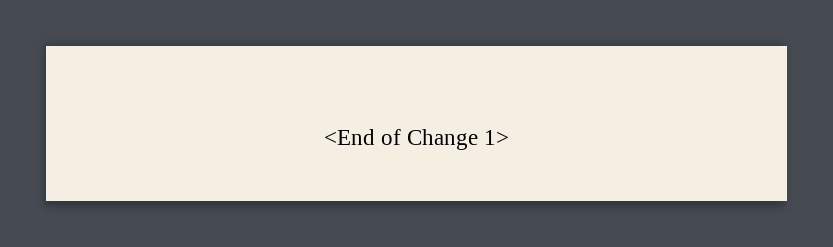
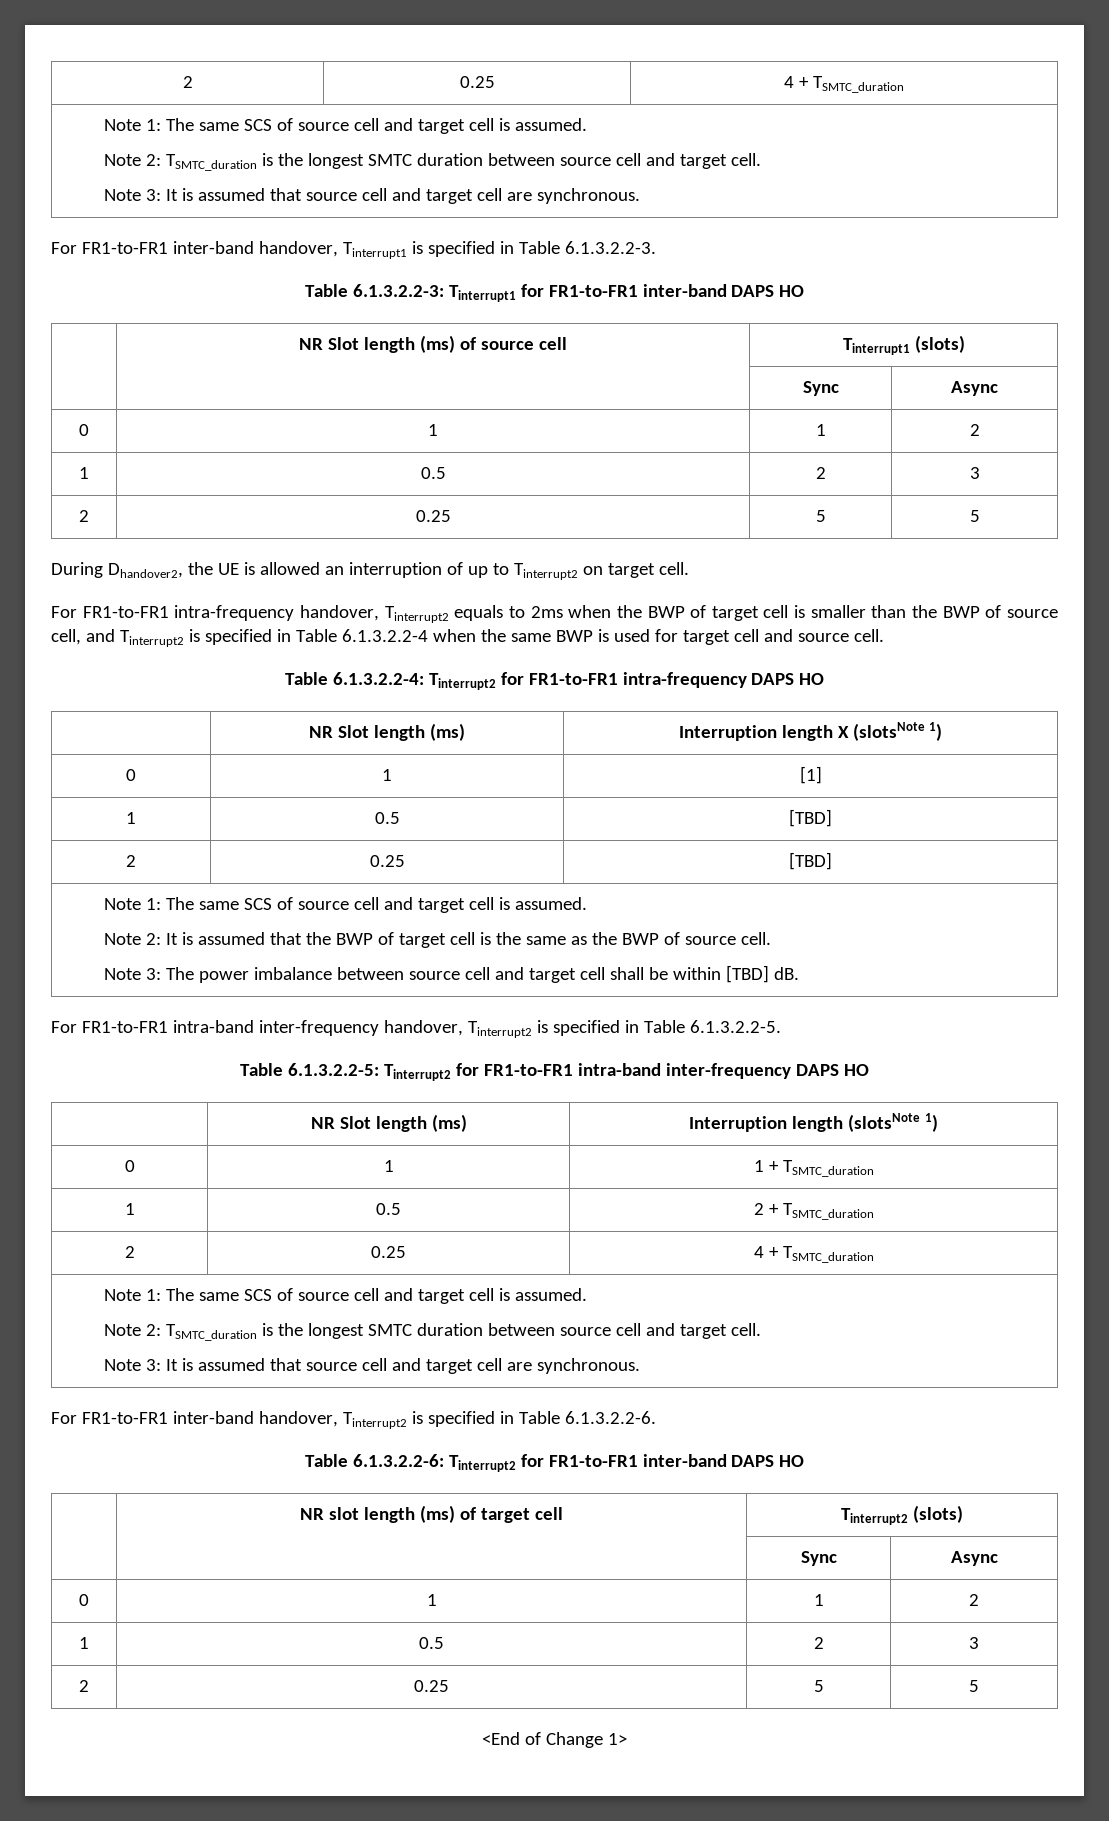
(323, 137) none -> [182,76,193,88] [459,76,495,88] [784,76,904,93] [104,118,588,134] [104,153,762,171] [104,188,641,204] [51,241,656,259] [304,284,805,302] [299,335,567,353] [842,335,965,355] [802,381,839,396] [951,381,998,396] [79,424,89,436] [428,424,438,436] [815,424,826,436] [969,424,980,436] [79,467,89,479] [420,467,446,479] [815,467,826,479] [969,467,980,479] [79,510,89,522] [415,510,451,522] [815,510,826,522] [969,510,980,522] [51,562,689,580] [51,605,1058,623] [51,629,884,647] [284,672,825,690] [309,723,465,741] [678,722,943,741] [126,769,136,781] [382,769,392,781] [799,766,822,784] [126,812,136,824] [374,812,400,824] [789,809,833,827] [126,855,136,867] [369,855,405,867] [789,852,833,870] [104,897,588,913] [104,932,772,948] [104,965,800,983] [51,1020,781,1038] [240,1063,869,1081] [310,1114,467,1132] [689,1113,938,1132] [124,1160,135,1172] [383,1160,394,1172] [753,1160,874,1177] [124,1203,135,1215] [376,1203,401,1215] [753,1203,874,1220] [124,1246,135,1258] [371,1246,406,1258] [753,1246,874,1263] [104,1288,588,1304] [104,1323,762,1341] [104,1358,641,1374] [51,1411,656,1429] [304,1454,805,1472] [300,1505,563,1523] [841,1505,963,1525] [800,1551,837,1566] [950,1551,998,1566] [79,1594,89,1606] [426,1594,437,1606] [813,1594,824,1606] [969,1594,979,1606] [79,1637,89,1649] [419,1637,444,1649] [813,1637,824,1649] [969,1637,979,1649] [79,1680,89,1692] [414,1680,449,1692] [813,1680,824,1692] [969,1680,979,1692] 2 | 0.25 | 4 + TSMTC_duration // Note 1: The same SCS of source cell and target cell is assumed. // Note 2: TSMTC_duration is the longest SMTC duration between source cell and target cell. // Note 3: It is assumed that source cell and target cell are synchronous. // For FR1-to-FR1 inter-band handover, Tinterrupt1 is specified in Table 6.1.3.2.2-3. // Table 6.1.3.2.2-3: Tinterrupt1 for FR1-to-FR1 inter-band DAPS HO // | NR Slot length (ms) of source cell | Tinterrupt1 (slots) // | | Sync | Async // 0 | 1 | 1 | 2 // 1 | 0.5 | 2 | 3 // 2 | 0.25 | 5 | 5 // During Dhandover2, the UE is allowed an interruption of up to Tinterrupt2 on target cell. // For FR1-to-FR1 intra-frequency handover, Tinterrupt2 equals to 2ms when the BWP of target cell is smaller than the BWP of source cell, and Tinterrupt2 is specified in Table 6.1.3.2.2-4 when the same BWP is used for target cell and source cell. // Table 6.1.3.2.2-4: Tinterrupt2 for FR1-to-FR1 intra-frequency DAPS HO // | NR Slot length (ms) | Interruption length X (slotsNote 1) // 0 | 1 | [1] // 1 | 0.5 | [TBD] // 2 | 0.25 | [TBD] // Note 1: The same SCS of source cell and target cell is assumed. // Note 2: It is assumed that the BWP of target cell is the same as the BWP of source cell. // Note 3: The power imbalance between source cell and target cell shall be within [TBD] dB. // For FR1-to-FR1 intra-band inter-frequency handover, Tinterrupt2 is specified in Table 6.1.3.2.2-5. // Table 6.1.3.2.2-5: Tinterrupt2 for FR1-to-FR1 intra-band inter-frequency DAPS HO // | NR Slot length (ms) | Interruption length (slotsNote 1) // 0 | 1 | 1 + TSMTC_duration // 1 | 0.5 | 2 + TSMTC_duration // 2 | 0.25 | 4 + TSMTC_duration // Note 1: The same SCS of source cell and target cell is assumed. // Note 2: TSMTC_duration is the longest SMTC duration between source cell and target cell. // Note 3: It is assumed that source cell and target cell are synchronous. // For FR1-to-FR1 inter-band handover, Tinterrupt2 is specified in Table 6.1.3.2.2-6. // Table 6.1.3.2.2-6: Tinterrupt2 for FR1-to-FR1 inter-band DAPS HO // | NR slot length (ms) of target cell | Tinterrupt2 (slots) // | | Sync | Async // 0 | 1 | 1 | 2 // 1 | 0.5 | 2 | 3 // 2 | 0.25 | 5 | 5 //

